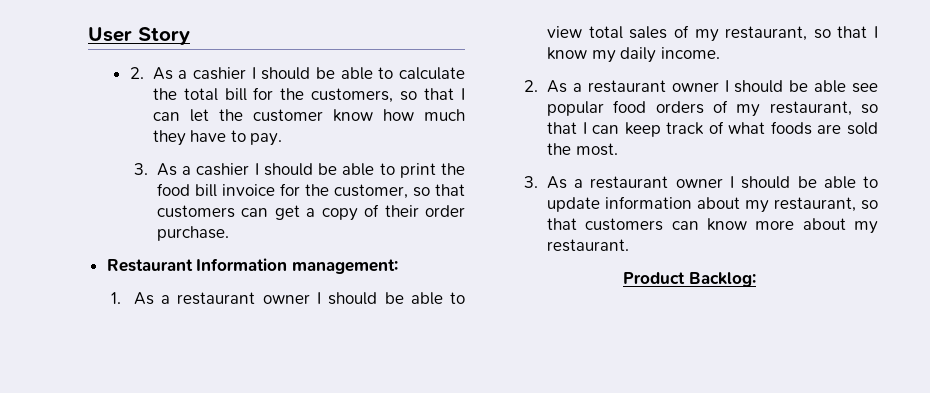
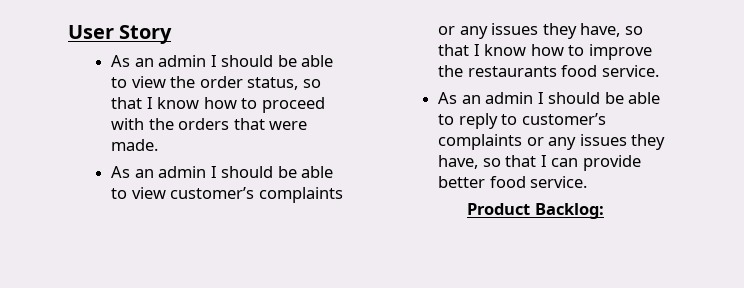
[129,67,465,80] [152,87,465,103] [152,109,465,122] [152,130,283,146] [133,163,465,178] [156,183,465,199] [156,204,465,221] [156,226,229,241] [106,258,398,274] [110,292,465,305] [546,25,878,42] [546,47,720,63] [523,80,878,93] [546,100,878,117] [546,121,878,137] [546,143,618,156] [523,176,878,189] [546,196,878,213] [546,218,878,234] [546,239,629,252] 2. As a cashier I should be able to calculate the total bill for the customers, so that I can let the customer know how much they have to pay. // 3. As a cashier I should be able to print the food bill invoice for the customer, so that customers can get a copy of their order purchase. // Restaurant Information management: // 1. As a restaurant owner I should be able to view total sales of my restaurant, so that I know my daily income. // 2. As a restaurant owner I should be able see popular food orders of my restaurant, so that I can keep track of what foods are sold the most. // 3. As a restaurant owner I should be able to update information about my restaurant, so that customers can know more about my restaurant. -> [111,55,334,67] [111,76,321,90] [111,97,325,113] [111,118,308,130] [111,139,159,151] [111,166,334,178] [111,187,343,203] [438,23,643,39] [438,44,652,60] [438,65,659,77] [438,92,661,104] [438,113,606,129] [438,134,666,150] [438,155,641,171] [438,176,588,188] As an admin I should be able to view the order status, so that I know how to proceed with the orders that were made. // As an admin I should be able to view customer’s complaints or any issues they have, so that I know how to improve the restaurants food service. // As an admin I should be able to reply to customer’s complaints or any issues they have, so that I can provide better food service.

